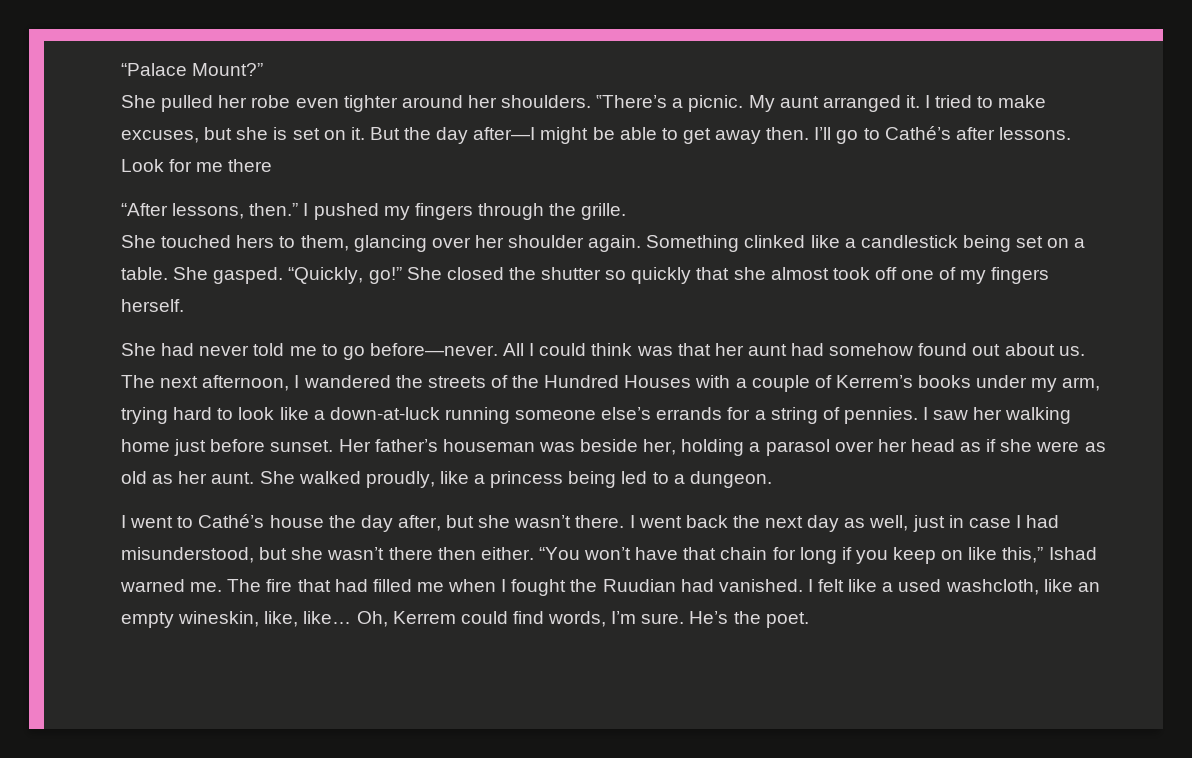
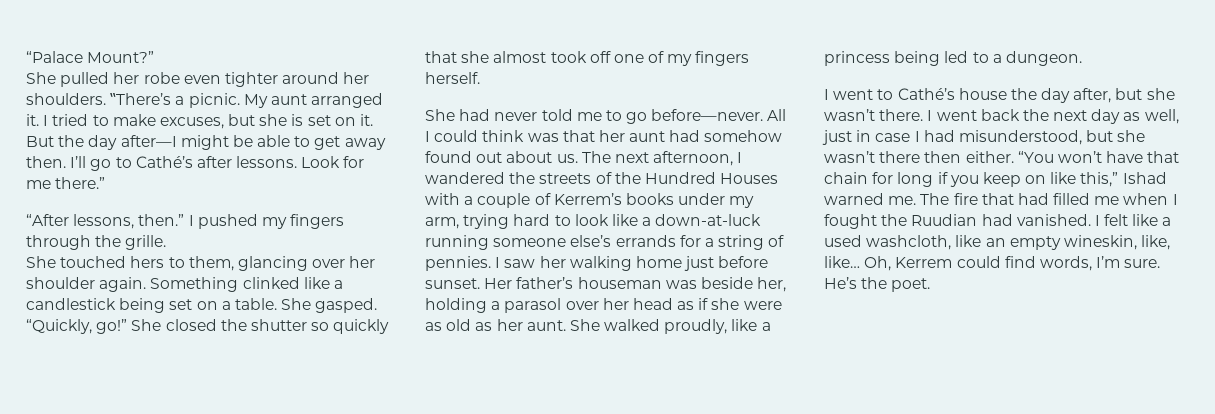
[228,159,273,172] there -> [55,177,106,189] there.”

